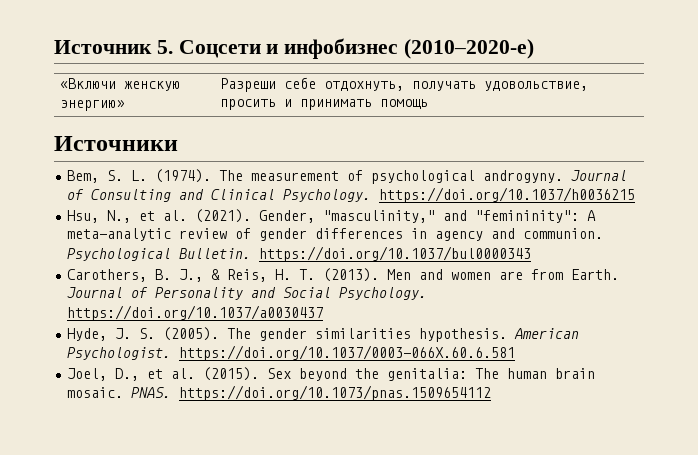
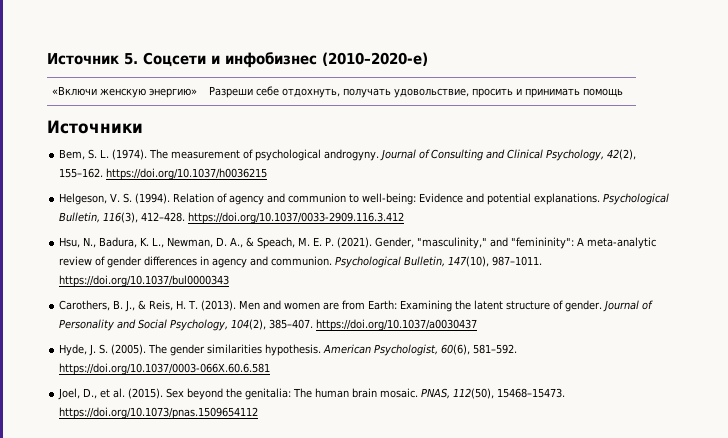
[283,187,636,203] [67,210,188,223] Psychology. https://doi.org/10.1037/h0036215 // Hsu, N., et al. -> [546,149,637,161] [59,168,268,180] [59,193,670,205] [59,212,405,224] [59,237,335,249] Psychology, 42(2), 155–162. https://doi.org/10.1037/h0036215 // Helgeson, V. S. (1994). Relation of agency and communion to well-being: Evidence and potential explanations. Psychological Bulletin, 116(3), 412–428. https://doi.org/10.1037/0033-2909.116.3.412 // Hsu, N., Badura, K. L., Newman, D. A., & Speach, M. E. P.
[179,248,252,259] Bulletin. -> [404,256,543,267] Bulletin, 147(10), 987–1011.
[571,269,620,280] Earth. -> [368,300,603,312] Earth: Examining the latent structure of gender.
[339,287,428,300] Psychology. -> [170,319,314,331] Psychology, 104(2), 385–407.
[67,347,172,360] Psychologist. -> [374,344,518,356] Psychologist, 60(6), 581–592.
[131,387,172,398] PNAS. -> [421,388,566,399] PNAS, 112(50), 15468–15473.

